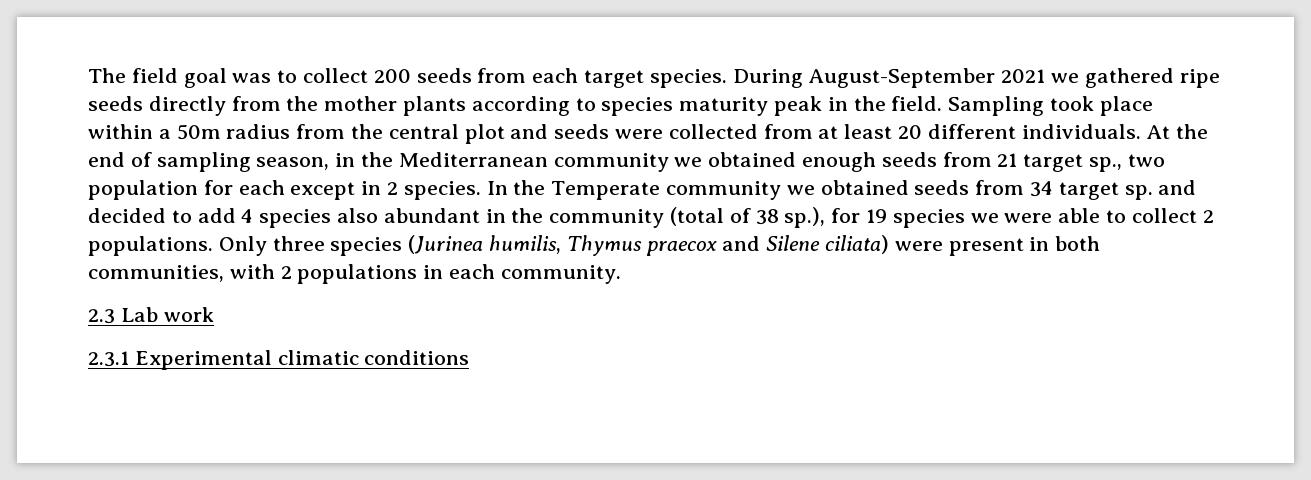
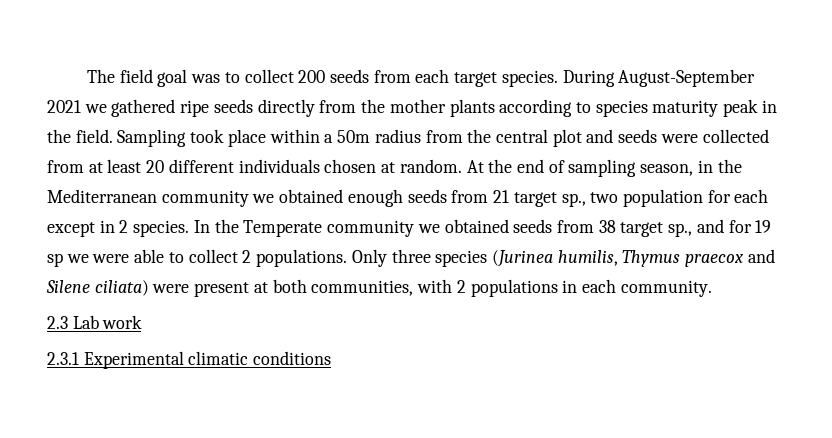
[1021,124,1141,139] individuals. -> [238,159,462,173] individuals chosen at random.
[1030,180,1197,200] [88,207,826,228] 34 target sp. and decided to add 4 species also abundant in the community (total of 38 sp.), -> [598,219,724,237] 38 target sp., and
[892,209,965,228] species -> [47,253,63,267] sp
[1029,237,1050,251] in -> [253,282,268,293] at

